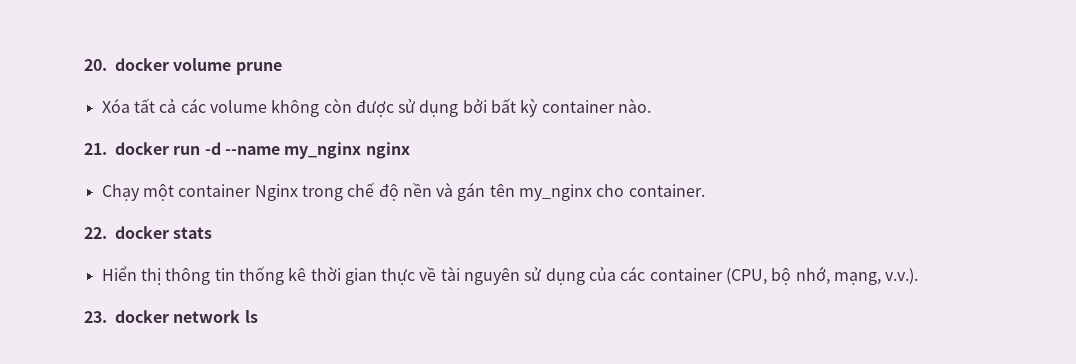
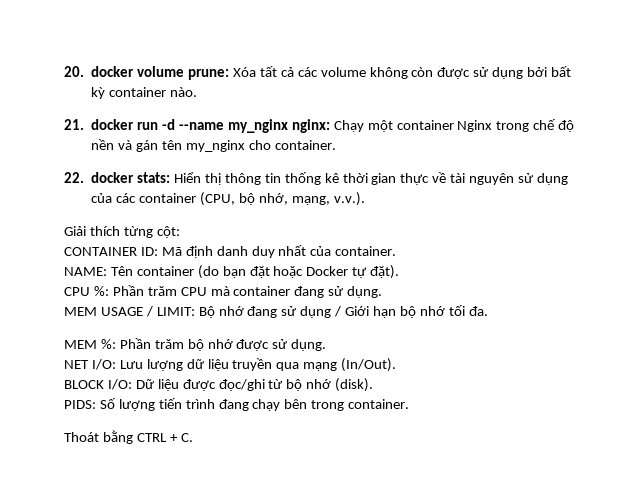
[235,62,282,75] prune // -> [188,69,230,80] prune:
[365,142,410,159] nginx // -> [291,119,330,133] nginx:
[173,227,213,239] stats // -> [137,172,171,183] stats:
[84,310,258,323] 23. docker network ls -> [64,226,180,238] [64,245,397,258] [64,265,400,279] [64,285,383,298] [64,305,488,318] [64,338,327,351] [64,358,397,372] [64,378,374,392] [64,398,410,411] [64,430,193,444] Giải thích từng cột: // CONTAINER ID: Mã định danh duy nhất của container. // NAME: Tên container (do bạn đặt hoặc Docker tự đặt). // CPU %: Phần trăm CPU mà container đang sử dụng. // MEM USAGE / LIMIT: Bộ nhớ đang sử dụng / Giới hạn bộ nhớ tối đa. // MEM %: Phần trăm bộ nhớ được sử dụng. // NET I/O: Lưu lượng dữ liệu truyền qua mạng (In/Out). // BLOCK I/O: Dữ liệu được đọc/ghi từ bộ nhớ (disk). // PIDS: Số lượng tiến trình đang chạy bên trong container. // Thoát bằng CTRL + C.

